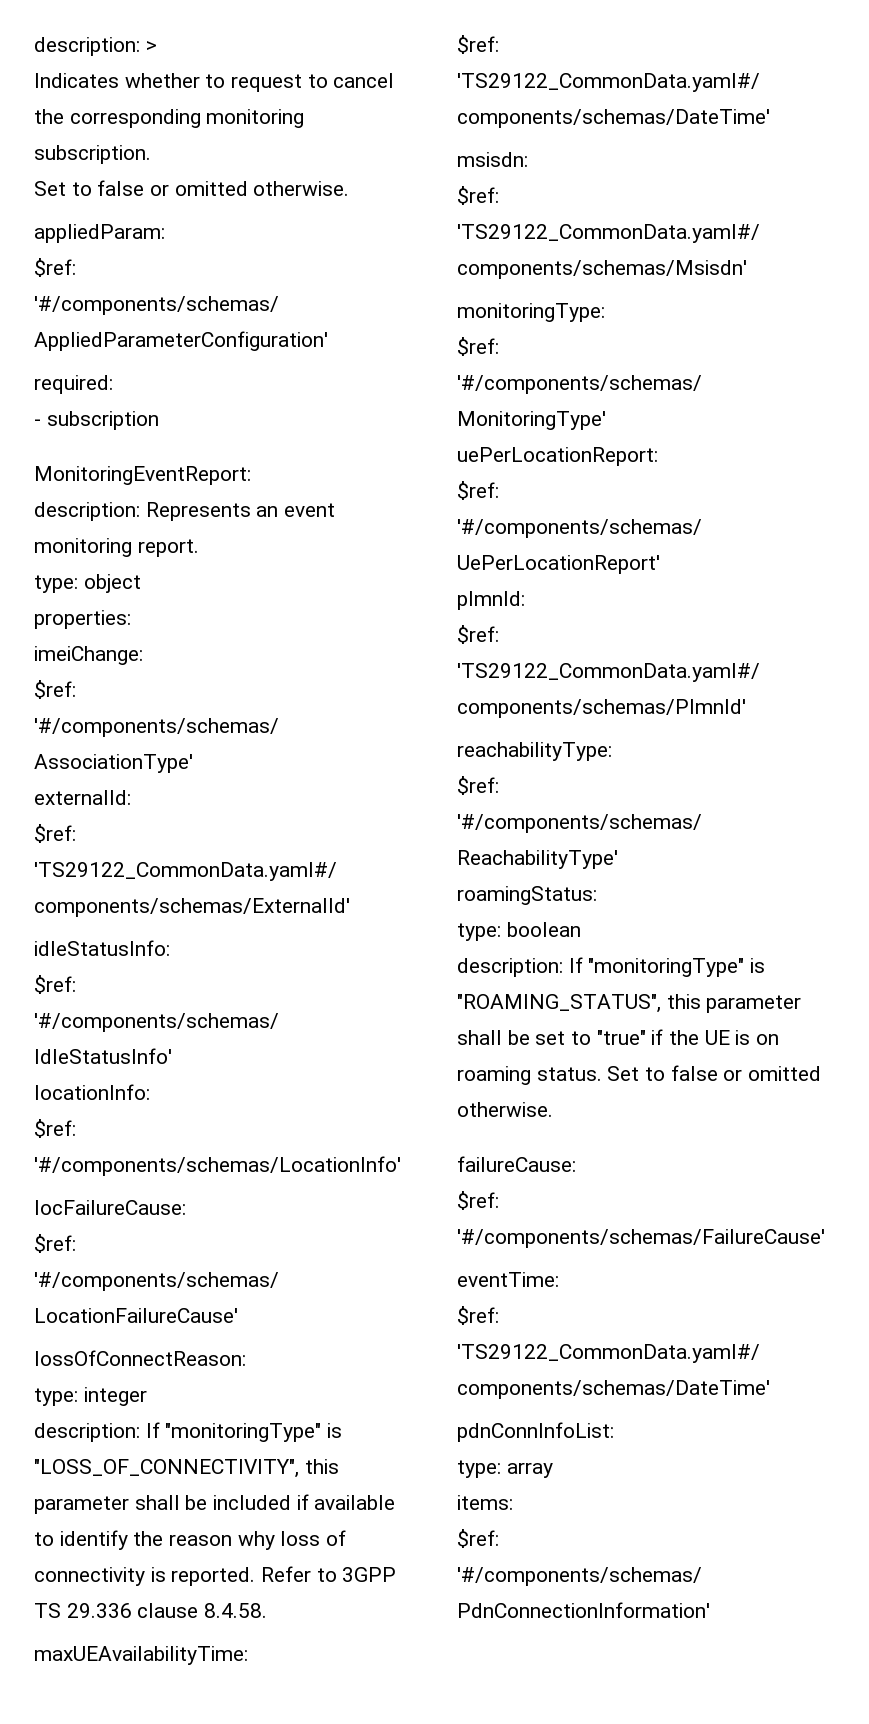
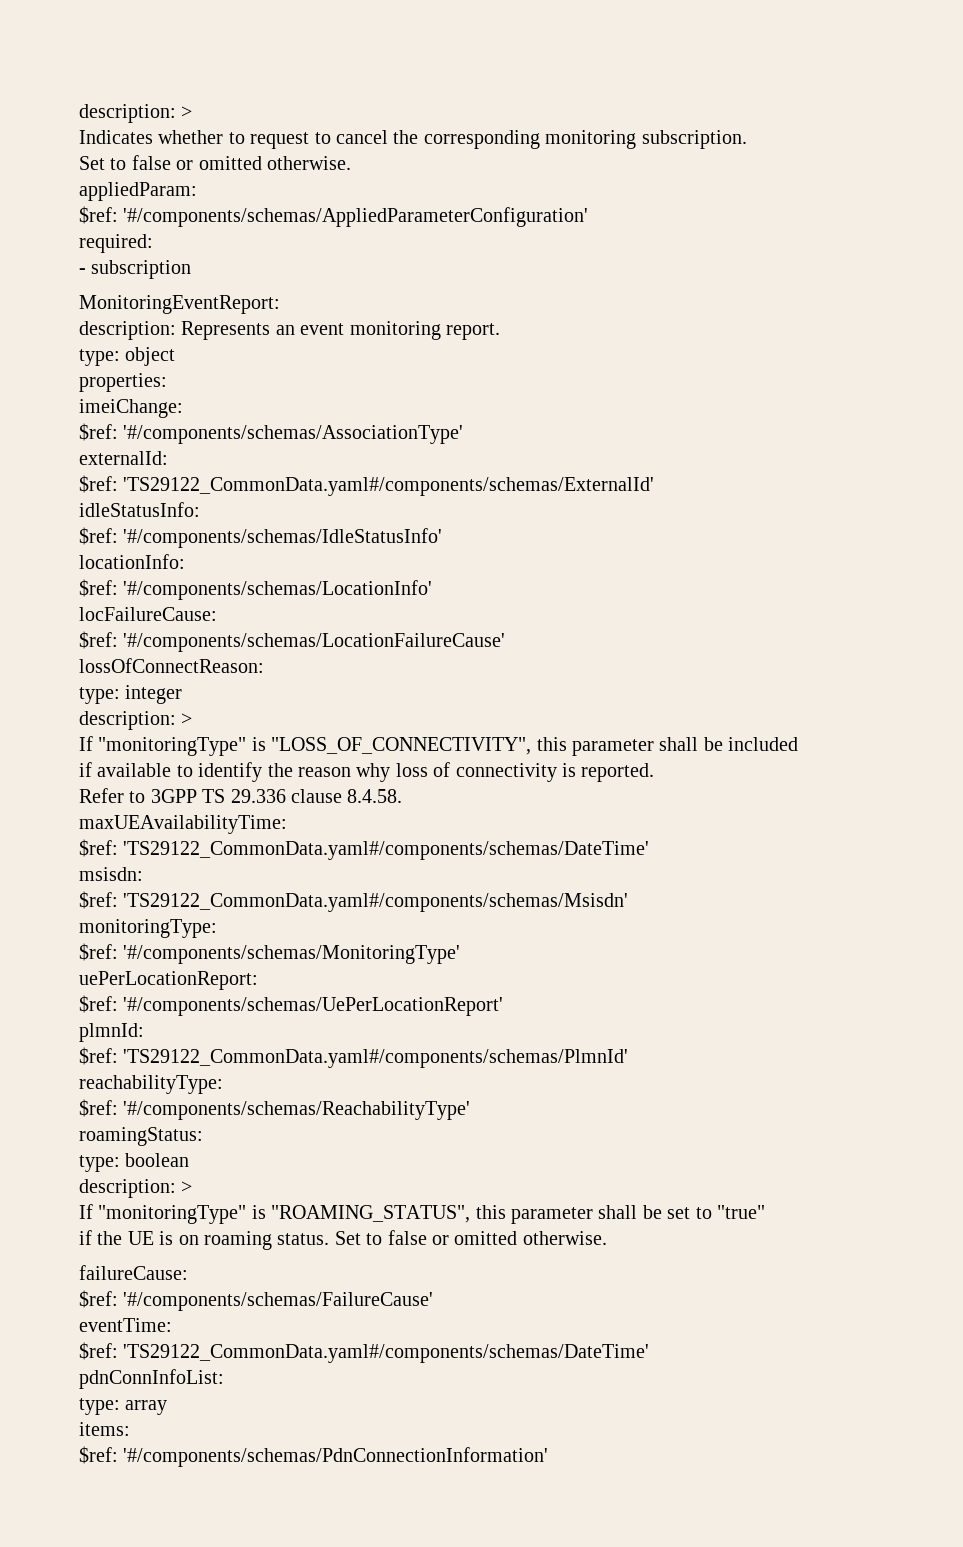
(140, 1432) none -> [181,713,193,725] > //
(292, 1502) none -> (799, 744) //
(256, 1576) none -> (655, 772) //
(563, 967) none -> [181,1181,193,1193] > //
(646, 1037) none -> (765, 1212) //

